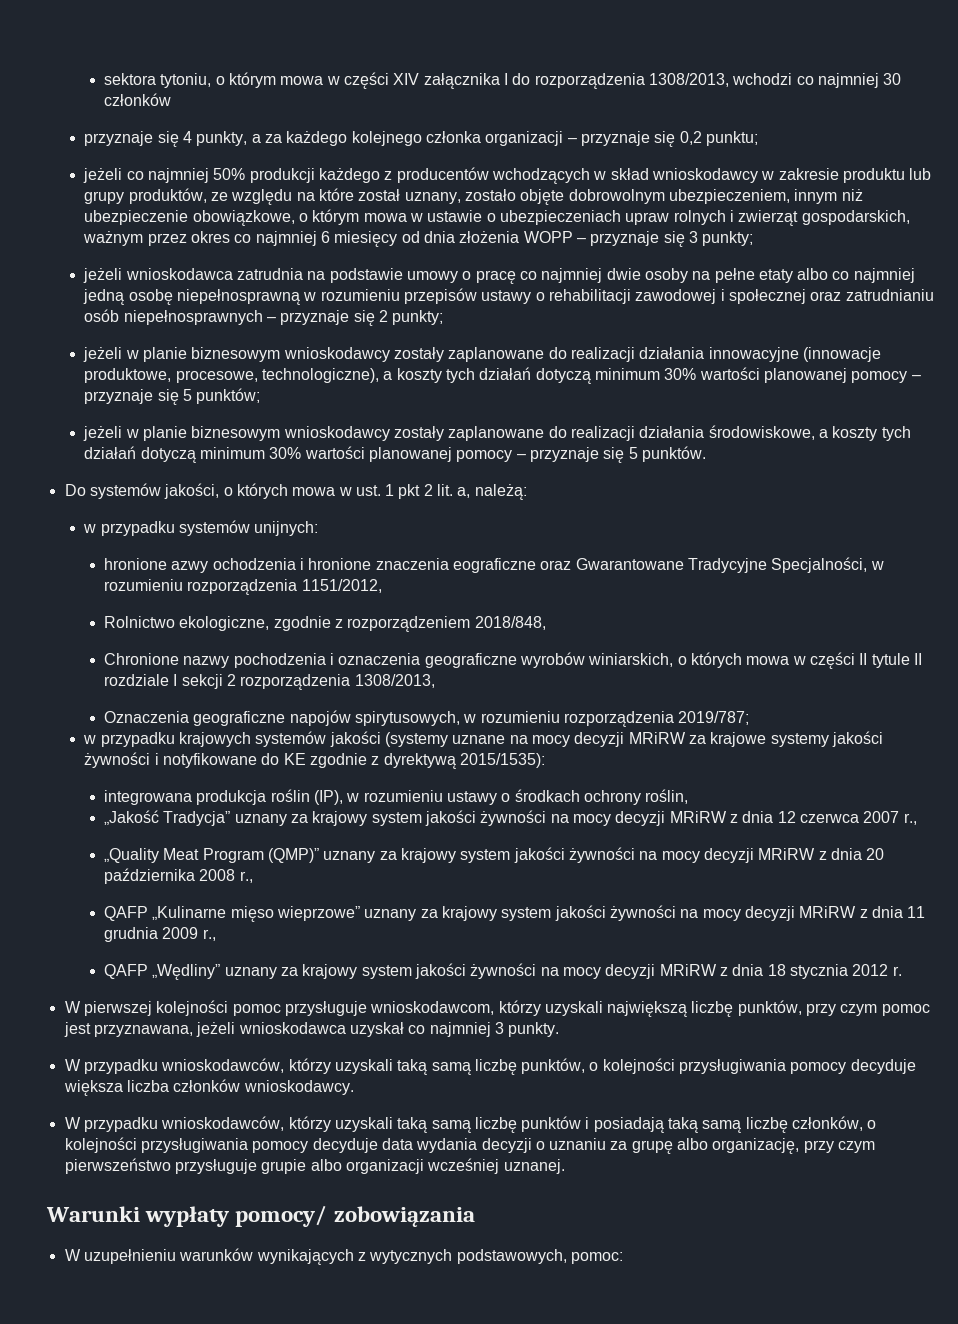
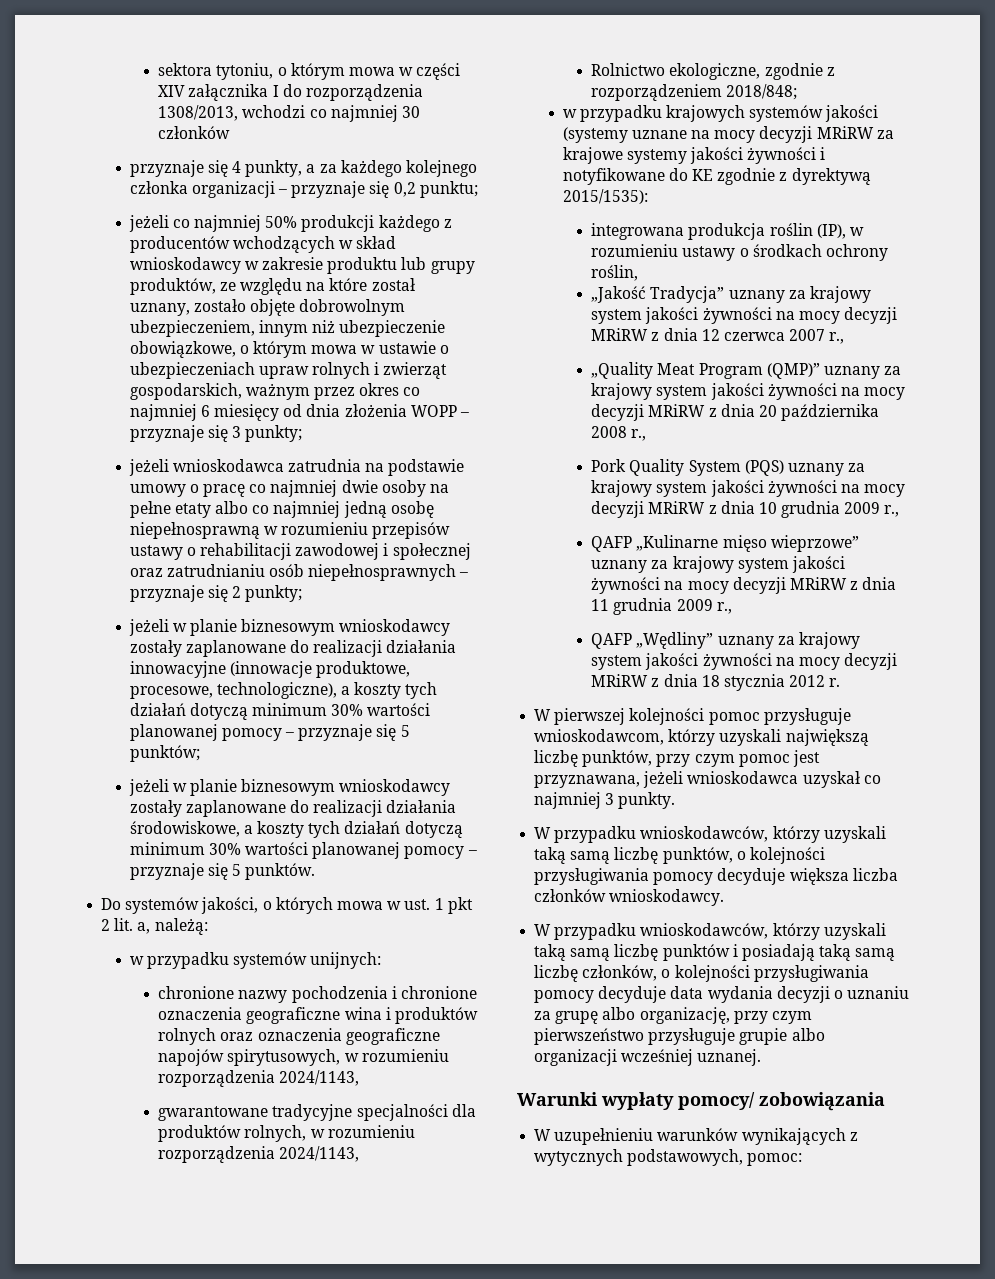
[104,557,884,573] [104,579,382,595] hronione azwy ochodzenia i hronione znaczenia eograficzne oraz Gwarantowane Tradycyjne Specjalności, w rozumieniu rozporządzenia 1151/2012, -> [158,986,477,1003] [158,1007,478,1024] [158,1028,440,1045] [158,1049,449,1066] [158,1070,360,1087] [158,1104,476,1121] [158,1125,415,1142] [158,1146,360,1163] chronione nazwy pochodzenia i chronione oznaczenia geograficzne wina i produktów rolnych oraz oznaczenia geograficzne napojów spirytusowych, w rozumieniu rozporządzenia 2024/1143, // gwarantowane tradycyjne specjalności dla produktów rolnych, w rozumieniu rozporządzenia 2024/1143,
[474,616,546,630] [104,652,922,669] [104,674,435,690] [104,710,750,727] 2018/848, // Chronione nazwy pochodzenia i oznaczenia geograficzne wyrobów winiarskich, o których mowa w części II tytule II rozdziale I sekcji 2 rozporządzenia 1308/2013, // Oznaczenia geograficzne napojów spirytusowych, w rozumieniu rozporządzenia 2019/787; -> [726,84,798,100] 2018/848;
(253, 877) none -> [591,459,866,476] [591,480,906,497] [591,501,900,518] // Pork Quality System (PQS) uznany za krajowy system jakości żywności na mocy decyzji MRiRW z dnia 10 grudnia 2009 r.,

